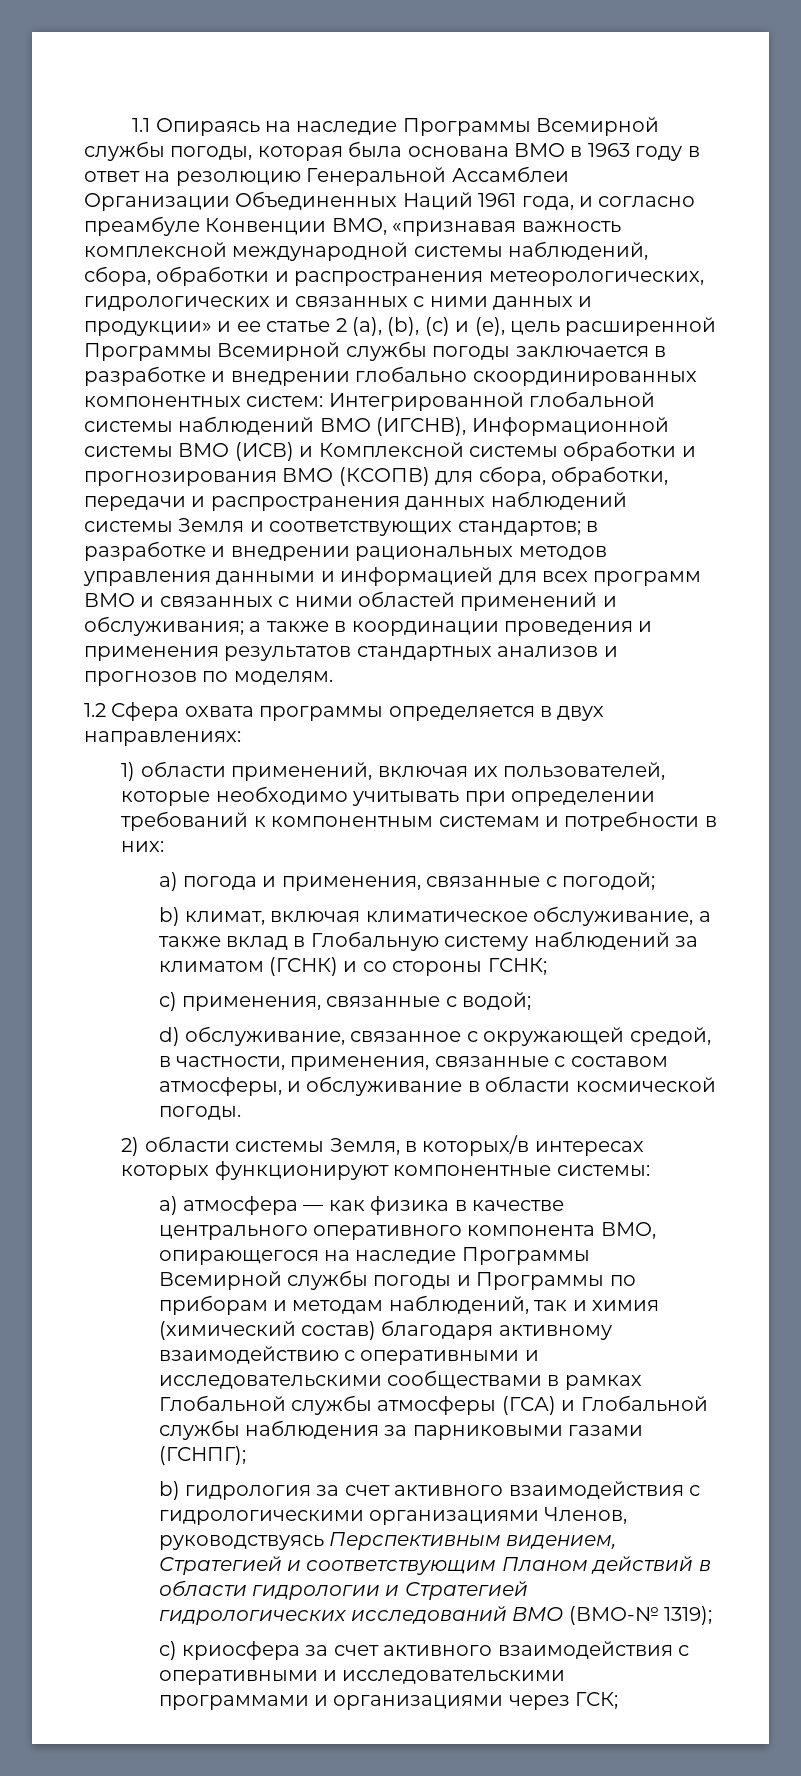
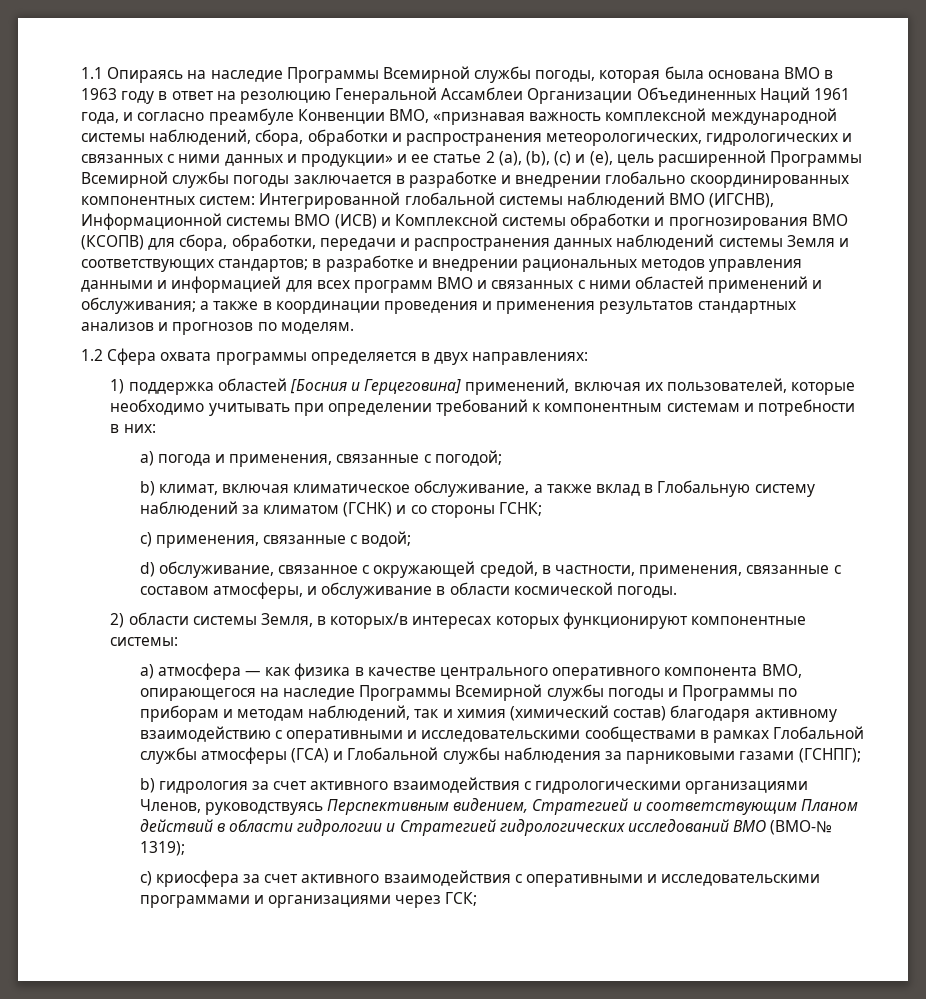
[140,761,226,777] области -> [128,378,462,395] поддержка областей [Босния и Герцеговина]

